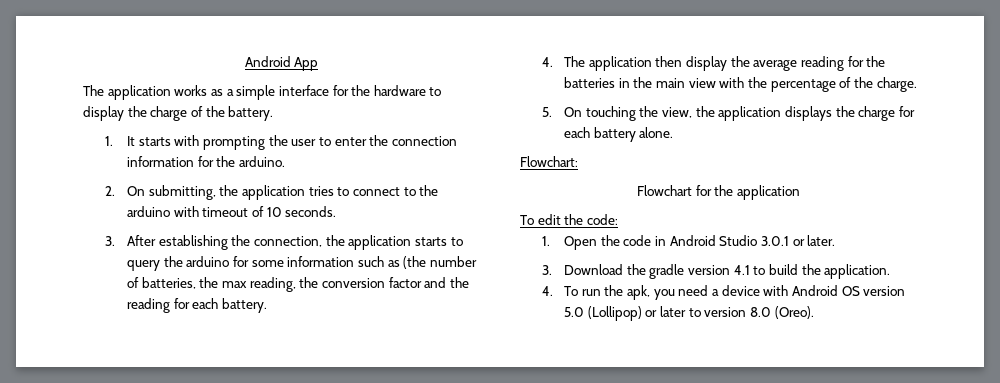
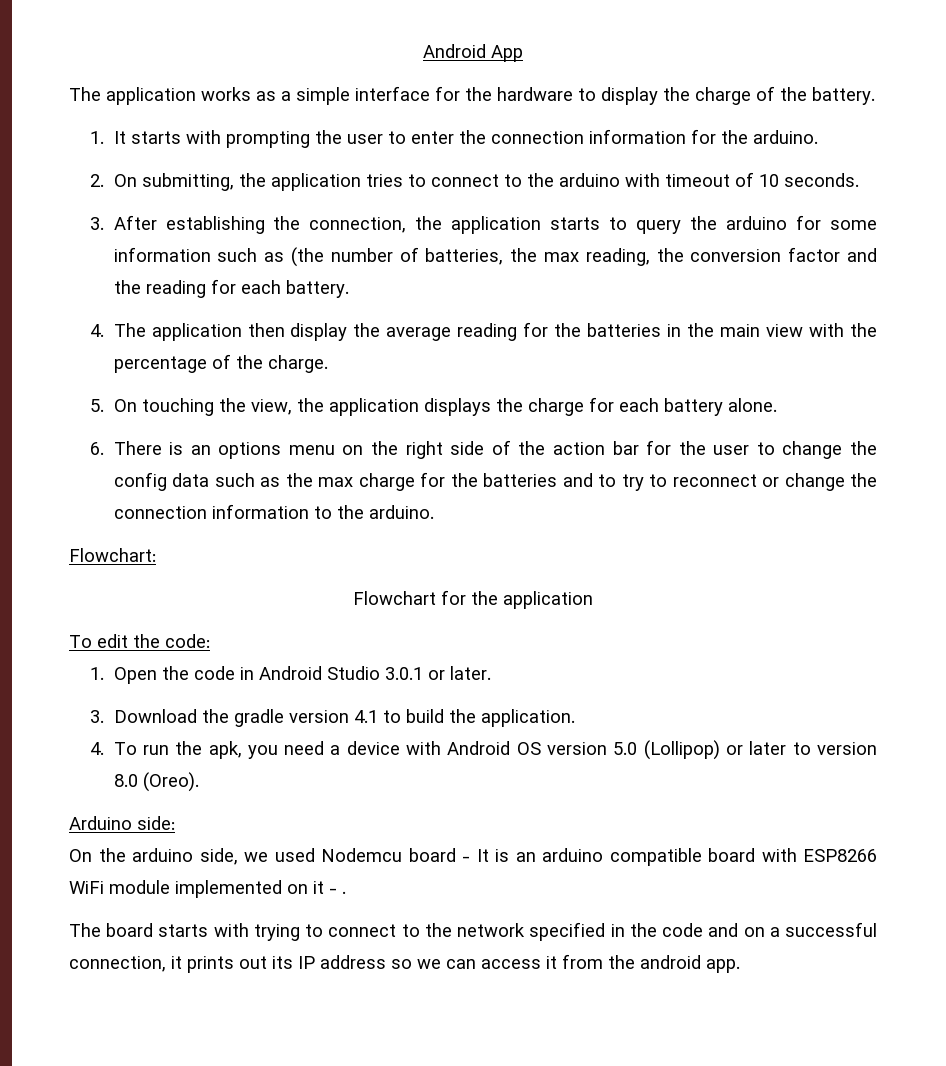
(674, 132) none -> [90,440,878,459] [113,472,877,491] [113,504,434,519] // 6. There is an options menu on the right side of the action bar for the user to change the config data such as the max charge for the batteries and to try to reconnect or change the connection information to the arduino.
(814, 312) none -> [69,816,175,830] [69,848,877,866] [69,880,346,898] [69,922,878,941] [69,954,740,973] // Arduino side: // On the arduino side, we used Nodemcu board - It is an arduino compatible board with ESP8266 WiFi module implemented on it - . // The board starts with trying to connect to the network specified in the code and on a successful connection, it prints out its IP address so we can access it from the android app.

